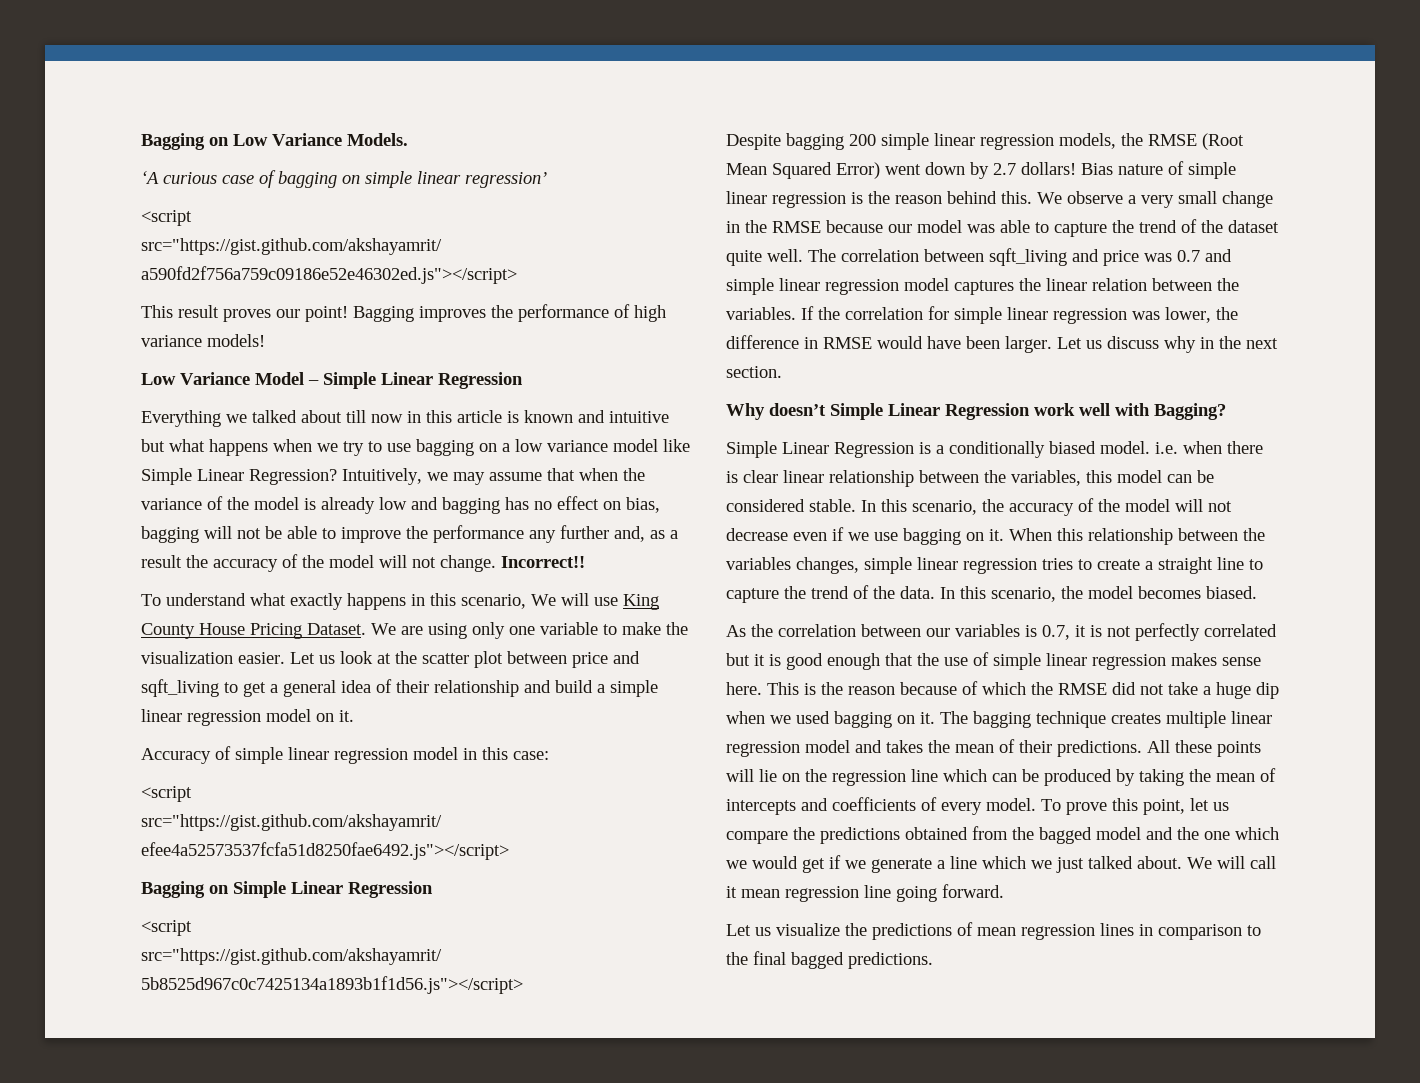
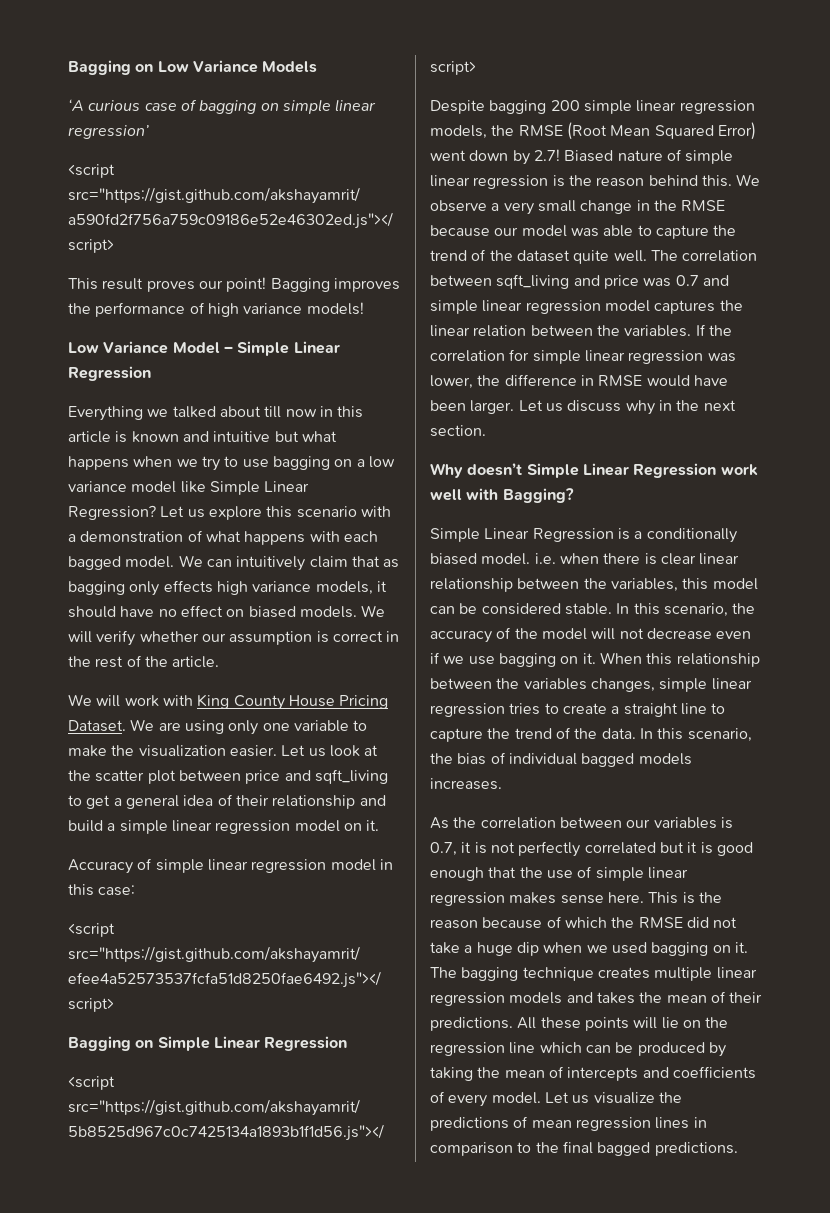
[347,133,408,146] Models. -> [262,61,318,73] Models
[342,468,645,485] [141,496,660,514] [141,525,678,543] [141,554,585,572] [141,593,618,610] Intuitively, we may assume that when the variance of the model is already low and bagging has no effect on bias, bagging will not be able to improve the performance any further and, as a result the accuracy of the model will not change. Incorrect!! // To understand what exactly happens in this scenario, We will use -> [160,506,391,520] [68,530,378,545] [68,555,400,571] [68,580,387,596] [68,605,386,618] [68,630,400,646] [68,655,220,668] [68,694,193,707] Let us explore this scenario with a demonstration of what happens with each bagged model. We can intuitively claim that as bagging only effects high variance models, it should have no effect on biased models. We will verify whether our assumption is correct in the rest of the article. // We will work with
[993,162,1113,175] 2.7 dollars! Bias -> [533,149,614,162] 2.7! Biased
[1088,586,1257,599] model becomes biased. -> [457,752,692,767] [430,778,502,790] bias of individual bagged models increases.
[805,740,850,753] model -> [509,992,563,1004] models
[1041,798,1229,815] [726,826,1279,844] [726,855,1276,873] [726,884,1004,902] To prove this point, let us compare the predictions obtained from the bagged model and the one which we would get if we generate a line which we just talked about. We will call it mean regression line going forward. // -> (541, 1098) none

